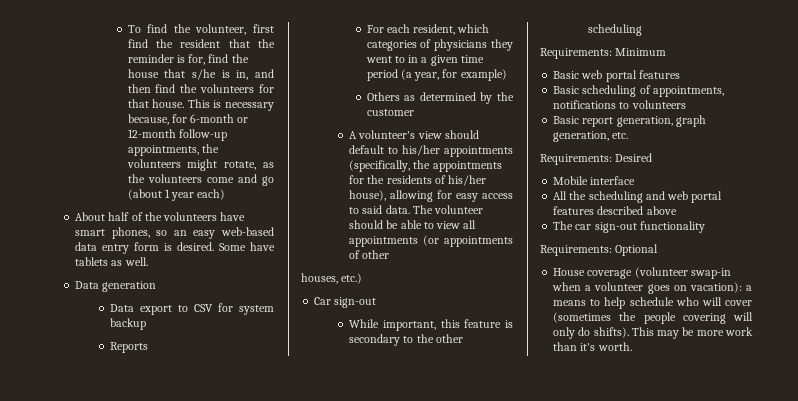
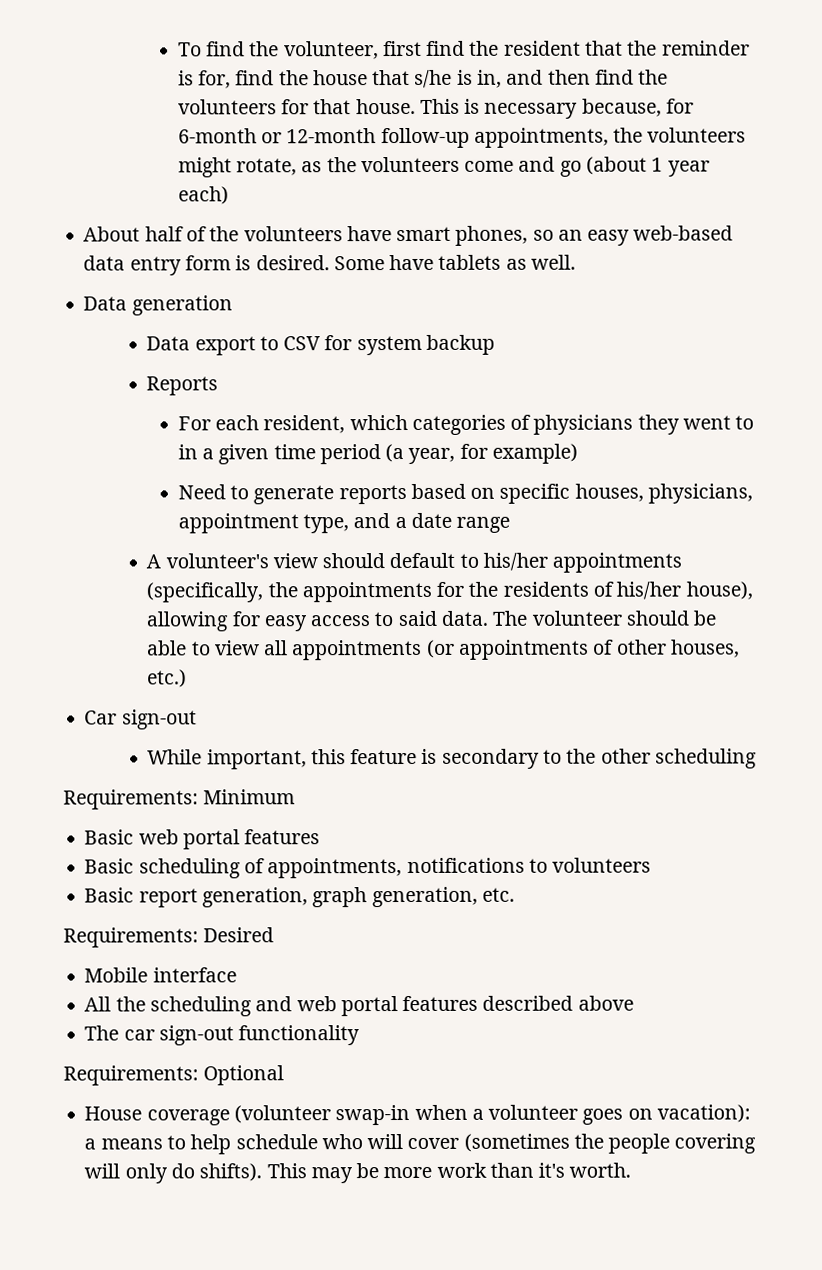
[366,92,514,104] [366,109,414,116] Others as determined by the customer -> [177,483,754,505] [177,512,511,534] Need to generate reports based on specific houses, physicians, appointment type, and a date range
(390, 254) // -> (667, 647) none

